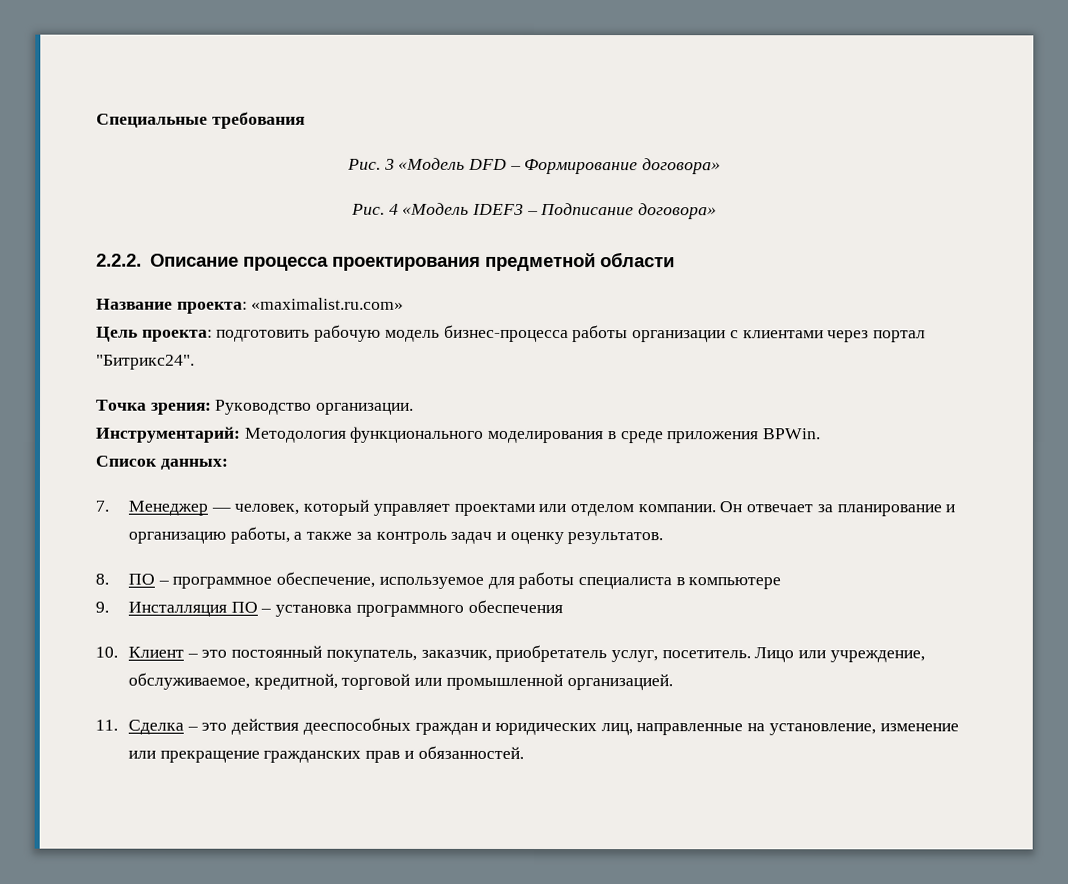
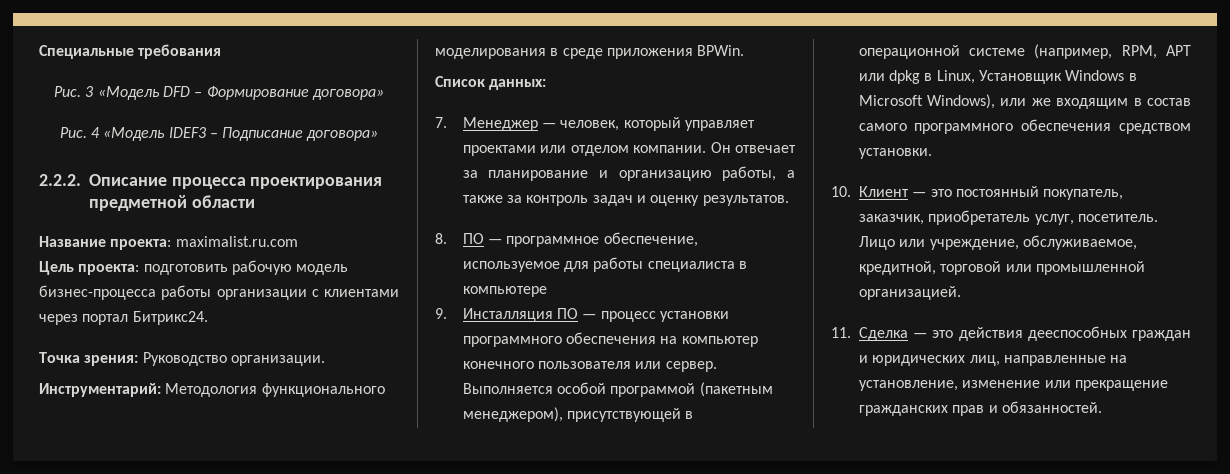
[251,297,405,310] «maximalist.ru.com» -> [175,236,298,247] maximalist.ru.com
[96,354,195,370] "Битрикс24". -> [132,311,208,325] Битрикс24.
[157,580,169,585] – -> [488,239,503,244] —
[260,599,563,617] – установка программного обеспечения -> [582,311,730,322] [462,332,758,347] [462,361,717,372] [462,382,773,397] [462,407,694,422] [858,44,1191,59] [858,70,1137,84] [858,94,1191,109] [858,119,1191,134] [858,148,932,159] — процесс установки программного обеспечения на компьютер конечного пользователя или сервер. Выполняется особой программой (пакетным менеджером), присутствующей в операционной системе (например, RPM, APT или dpkg в Linux, Установщик Windows в Microsoft Windows), или же входящим в состав самого программного обеспечения средством установки.
[186,653,198,658] – -> [912,192,927,197] —
[186,726,198,731] – -> [913,333,928,338] —

